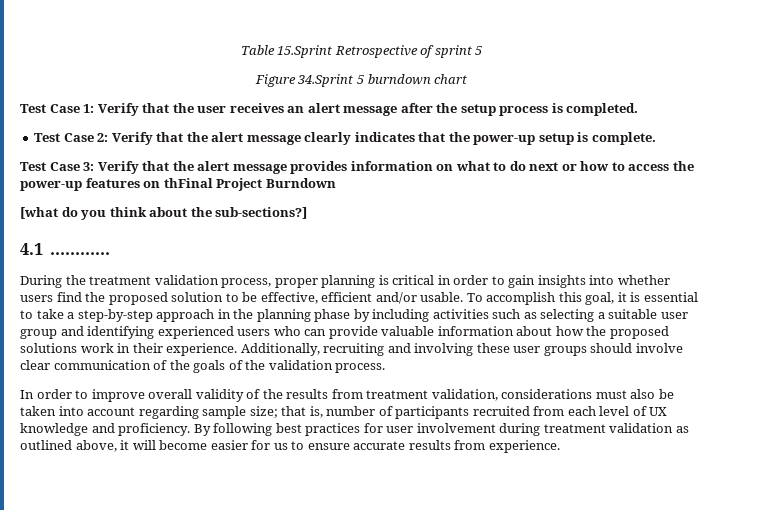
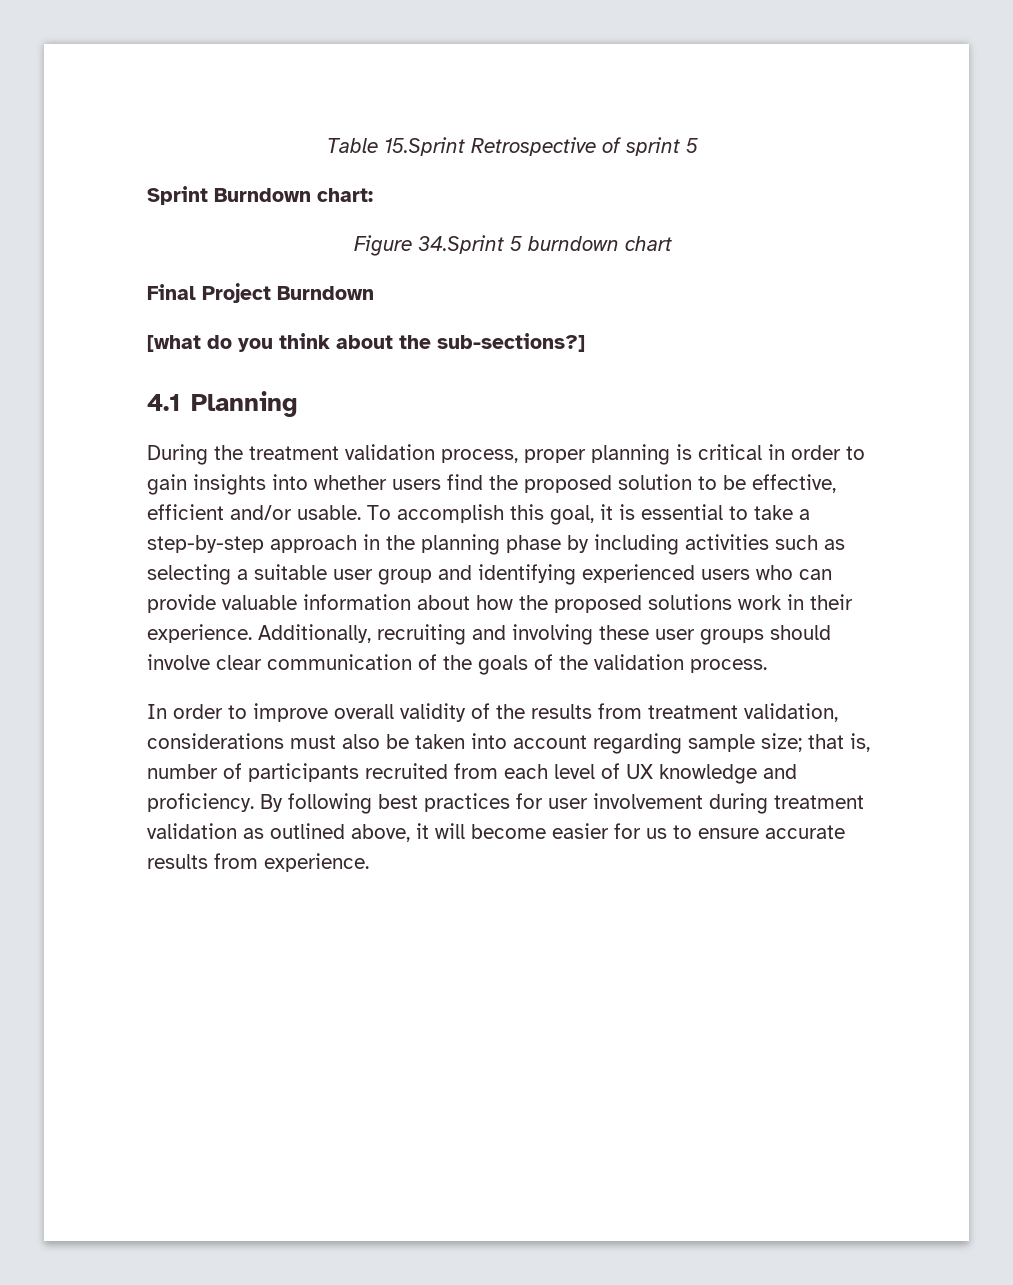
(483, 50) none -> [147,186,373,205] // Sprint Burndown chart:
[20,103,639,116] [34,132,656,145] [20,161,694,174] [20,178,213,191] Test Case 1: Verify that the user receives an alert message after the setup process is completed. // Test Case 2: Verify that the alert message clearly indicates that the power-up setup is complete. // Test Case 3: Verify that the alert message provides information on what to do next or how to access the power-up features on thFinal -> [147,284,196,300] Final
[49,252,110,255] ………… -> [191,391,299,417] Planning

